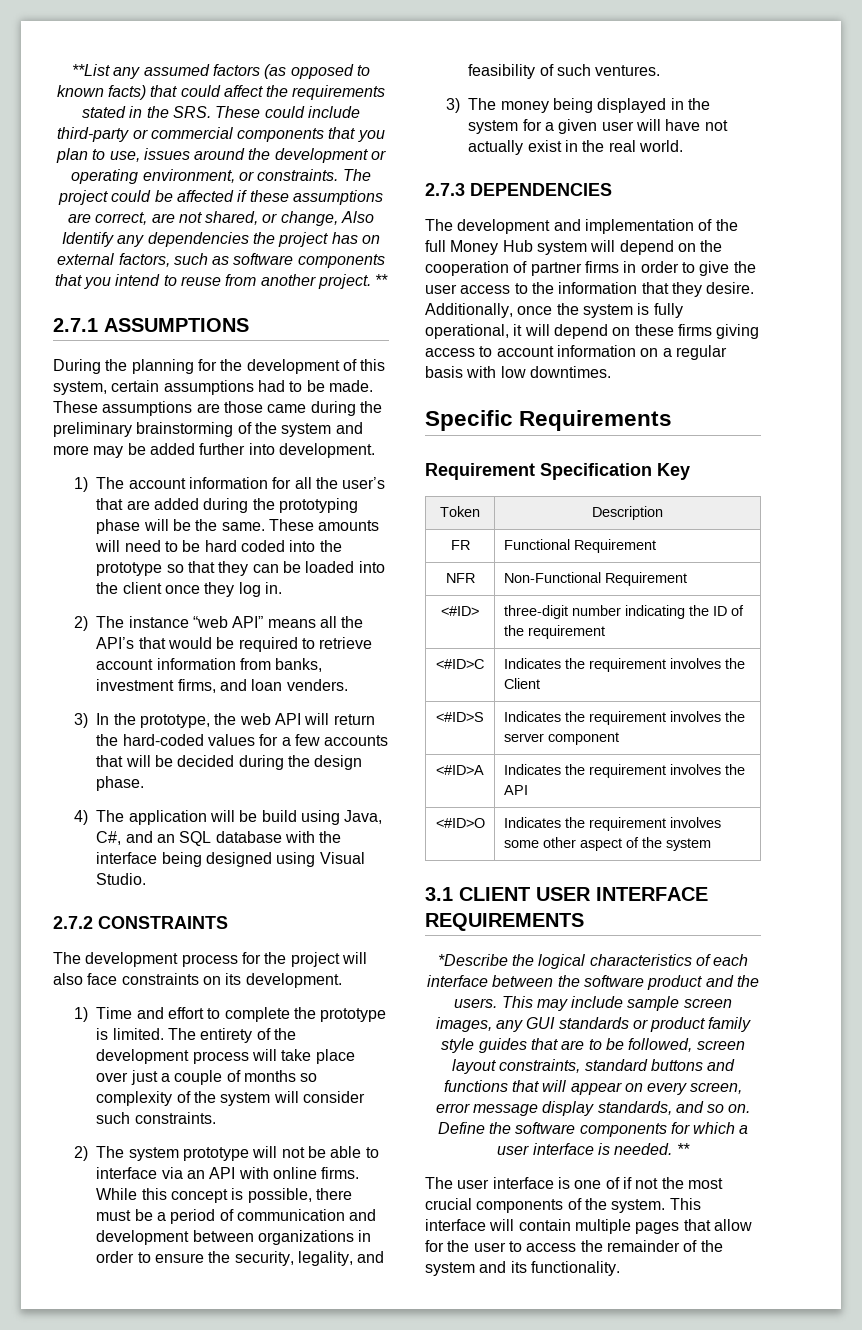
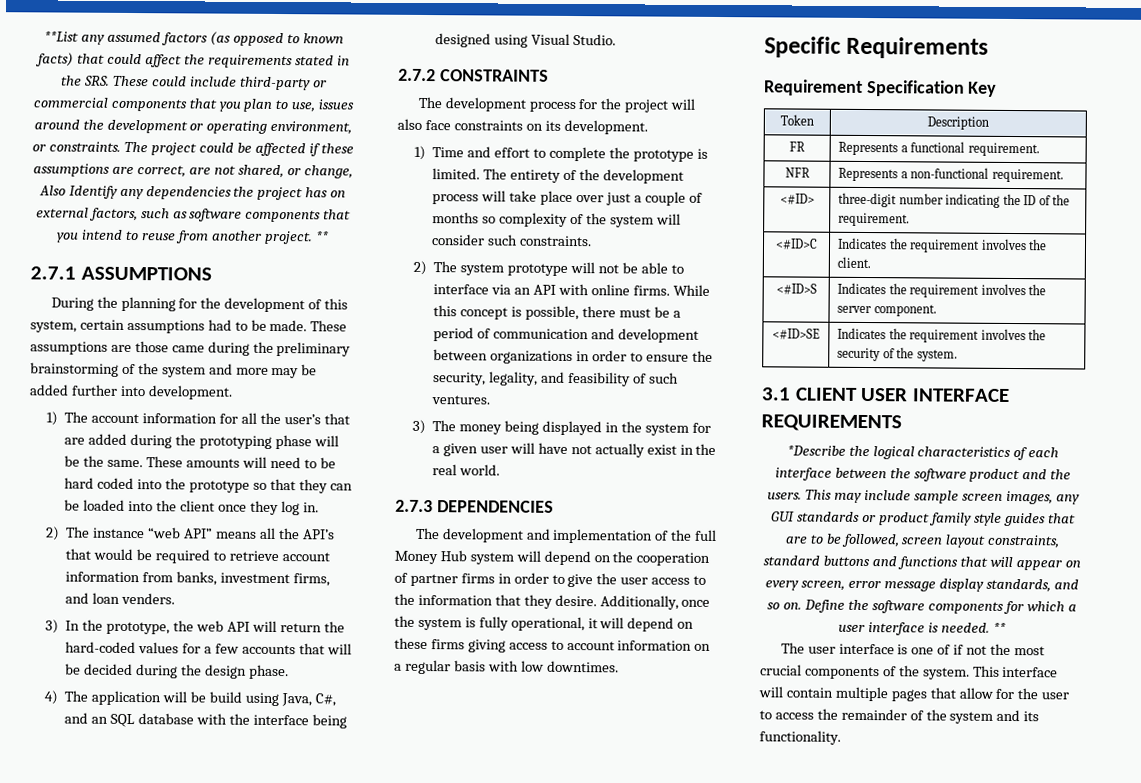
[503,539,656,553] [445,573,475,583] [503,572,687,586] Functional Requirement // NFR | Non-Functional Requirement -> [838,141,1040,157] [784,167,810,178] [838,167,1064,183] Represents a functional requirement. // NFR | Represents a non-functional requirement.
[527,625,605,639] requirement -> [838,212,911,227] requirement.
[503,678,540,689] Client -> [837,256,872,269] client.
[547,732,619,745] [436,765,484,775] [503,764,745,778] [503,785,528,795] [435,818,485,828] [503,817,721,831] [503,837,711,851] component // <#ID>A | Indicates the requirement involves the API // <#ID>O | Indicates the requirement involves some other aspect of the system -> [873,304,937,317] [772,328,820,340] [837,327,1047,343] [837,347,958,362] component. // <#ID>SE | Indicates the requirement involves the security of the system.

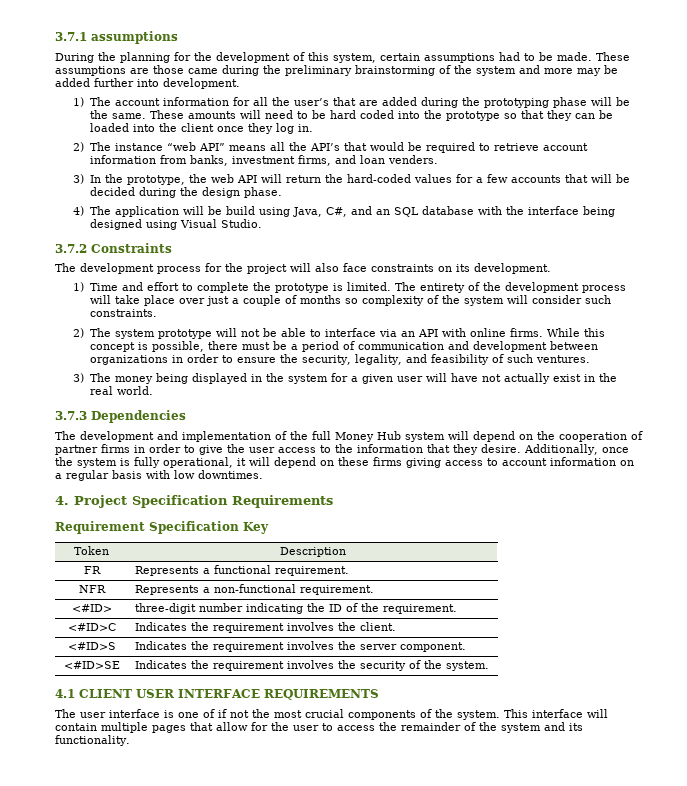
[44,31,344,47] [35,52,350,69] [61,75,327,91] [32,97,355,113] [33,119,353,135] [32,141,354,157] [33,163,353,179] [38,185,347,201] [35,207,352,223] [57,229,329,245] [30,266,212,281] **List any assumed factors (as opposed to known facts) that could affect the requirements stated in the SRS. These could include third-party or commercial components that you plan to use, issues around the development or operating environment, or constraints. The project could be affected if these assumptions are correct, are not shared, or change, Also Identify any dependencies the project has on external factors, such as software components that you intend to reuse from another project. ** // 2.7.1 ASSUMPTIONS -> [55,31,178,44] 3.7.1 assumptions
[398,68,549,82] 2.7.2 CONSTRAINTS -> [55,243,172,253] 3.7.2 Constraints
[395,499,554,513] 2.7.3 DEPENDENCIES -> [55,410,186,423] 3.7.3 Dependencies
[764,36,841,58] Specific -> [55,495,228,508] 4. Project Specification
[761,387,791,401] 3.1 -> [55,689,75,698] 4.1
[786,445,1060,461] [774,467,1072,483] [767,489,1080,505] [771,511,1076,527] [784,533,1061,549] [763,555,1081,571] [765,578,1079,593] [767,599,1077,615] [838,622,1006,636] // *Describe the logical characteristics of each interface between the software product and the users. This may include sample screen images, any GUI standards or product family style guides that are to be followed, screen layout constraints, standard buttons and functions that will appear on every screen, error message display standards, and so on. Define the software components for which a user interface is needed. ** -> (379, 694) none

